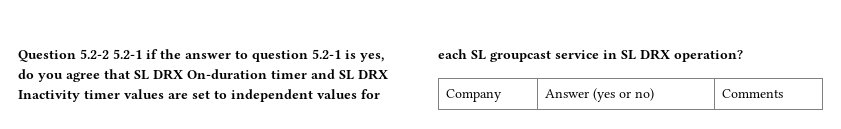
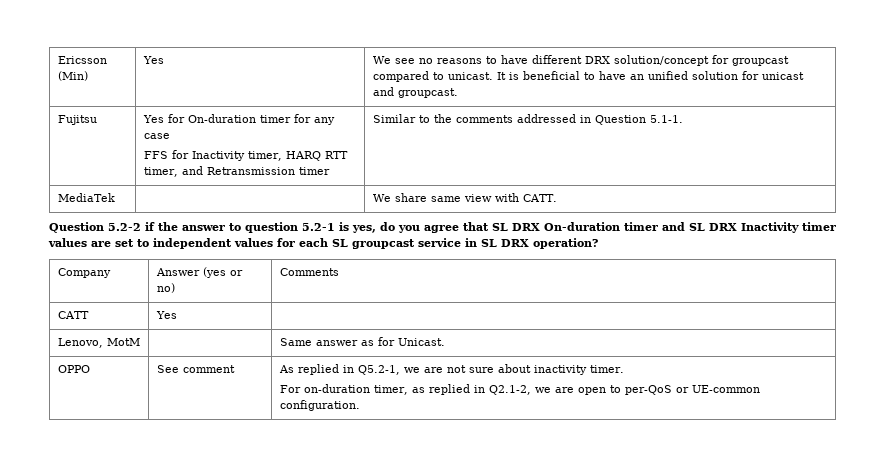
(18, 56) none -> [57,56,107,64] [57,71,88,81] [142,56,164,64] [372,55,789,66] [372,71,804,82] [372,87,458,98] [57,115,97,125] [142,114,335,125] [143,133,170,139] [143,150,348,161] [143,166,330,177] [372,114,683,125] [57,193,115,202] [372,193,557,202] Ericsson (Min) | Yes | We see no reasons to have different DRX solution/concept for groupcast compared to unicast. It is beneficial to have an unified solution for unicast and groupcast. // Fujitsu | Yes for On-duration timer for any case // FFS for Inactivity timer, HARQ RTT timer, and Retransmission timer | Similar to the comments addressed in Question 5.1-1. // MediaTek | | We share same view with CATT. //
[113,49,142,59] 5.2-1 -> (141, 227) none
(784, 93) none -> [57,311,89,319] [155,311,177,319] [57,338,140,348] [279,337,445,346] [57,365,90,373] [156,365,235,373] [278,364,624,375] [279,384,760,395] [279,400,360,411] // CATT | Yes | // Lenovo, MotM | | Same answer as for Unicast. // OPPO | See comment | As replied in Q5.2-1, we are not sure about inactivity timer. // For on-duration timer, as replied in Q2.1-2, we are open to per-QoS or UE-common configuration.

